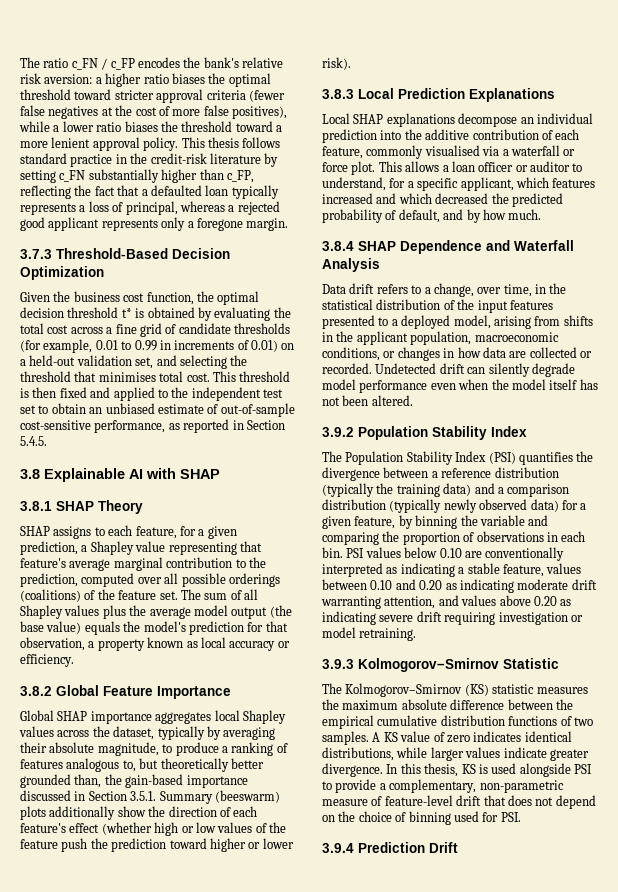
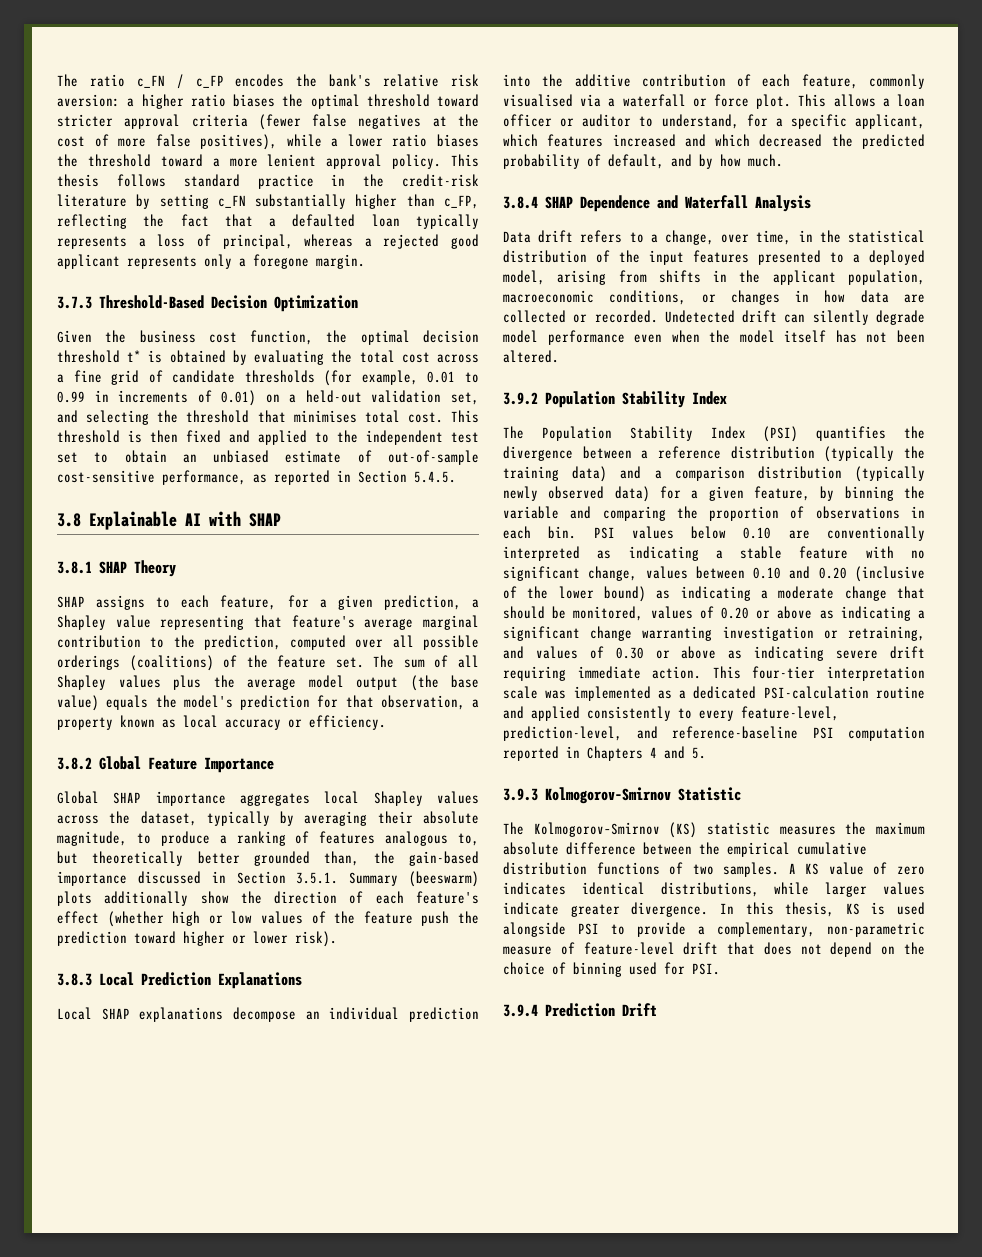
[502,564,544,577] feature, -> [799,546,925,559] [503,566,638,581] feature with no significant change,
[445,579,597,593] [321,595,557,609] as indicating moderate drift warranting attention, and values above 0.20 -> [855,566,925,582] [503,586,925,602] [503,606,925,621] [503,626,925,641] [503,646,717,659] (inclusive of the lower bound) as indicating a moderate change that should be monitored, values of 0.20 or above as indicating a significant change warranting investigation or retraining, and values of 0.30 or above
[498,612,583,625] [322,627,417,641] investigation or model retraining. -> [577,666,925,681] [503,686,925,701] [503,706,839,721] [503,726,925,741] [503,746,706,761] immediate action. This four-tier interpretation scale was implemented as a dedicated PSI-calculation routine and applied consistently to every feature-level, prediction-level, and reference-baseline PSI computation reported in Chapters 4 and 5.

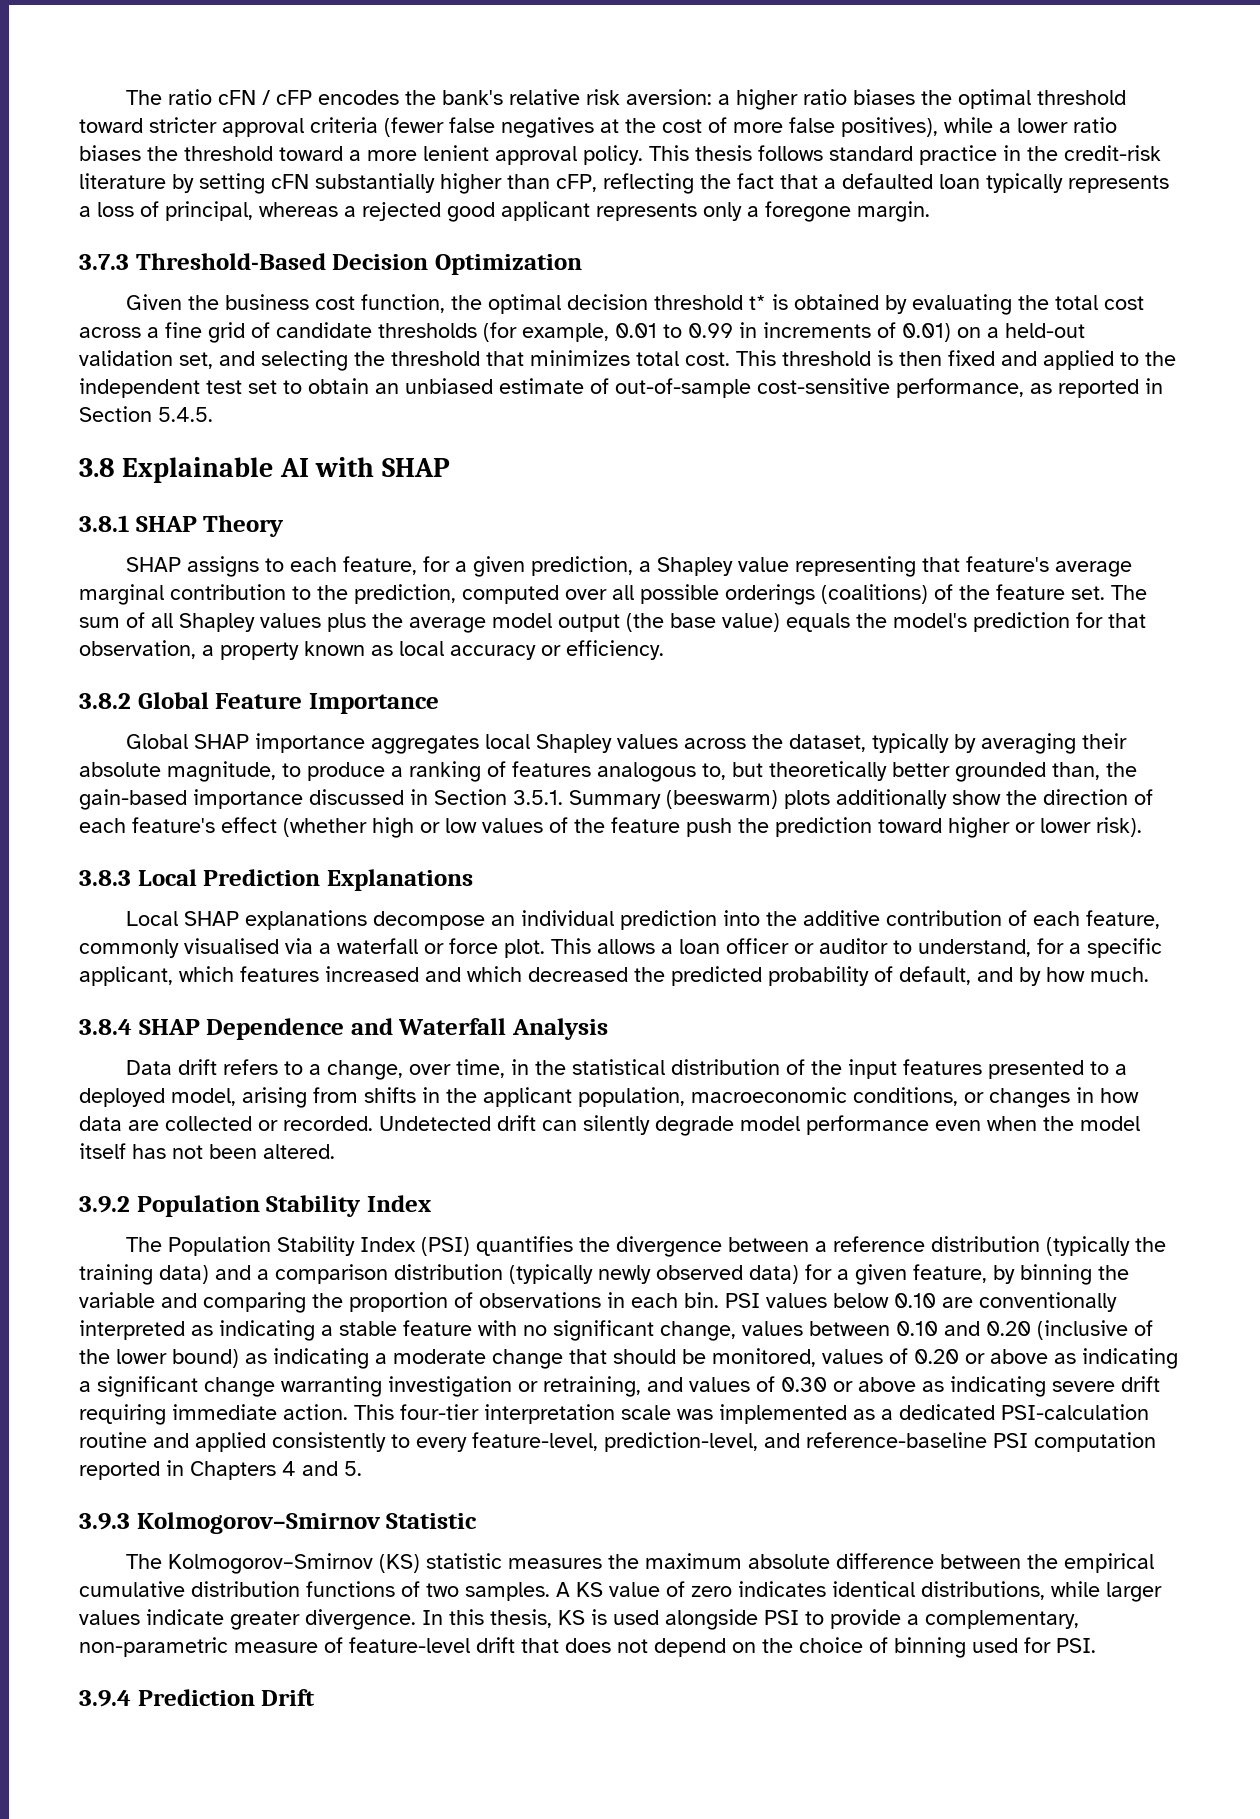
[136,74,224,89] c_FN / c_FP -> [218,90,313,105] cFN / cFP
[217,195,246,208] c_FN -> [271,174,309,189] cFN
[443,195,479,209] c_FP, -> [556,174,597,192] cFP,
[293,410,357,423] minimises -> [530,350,630,366] minimizes

